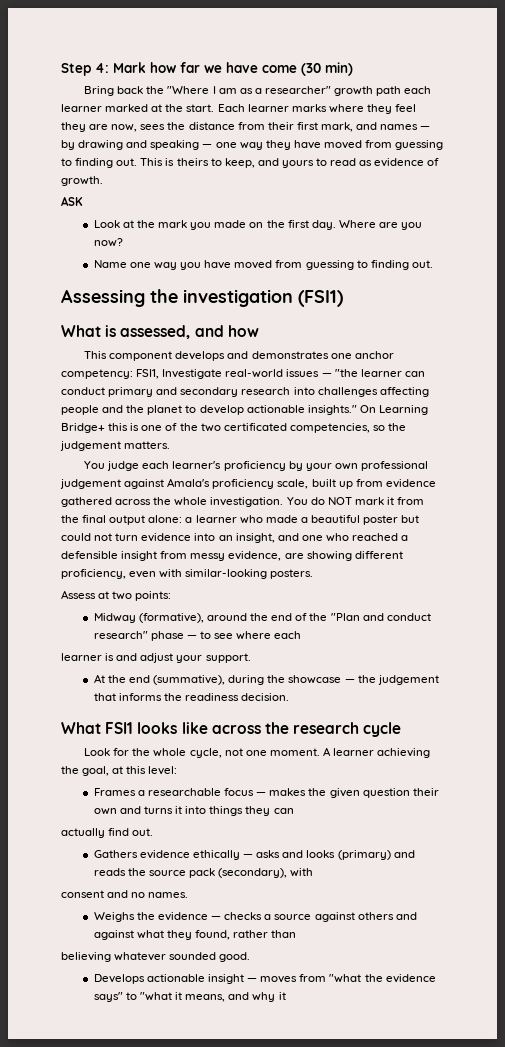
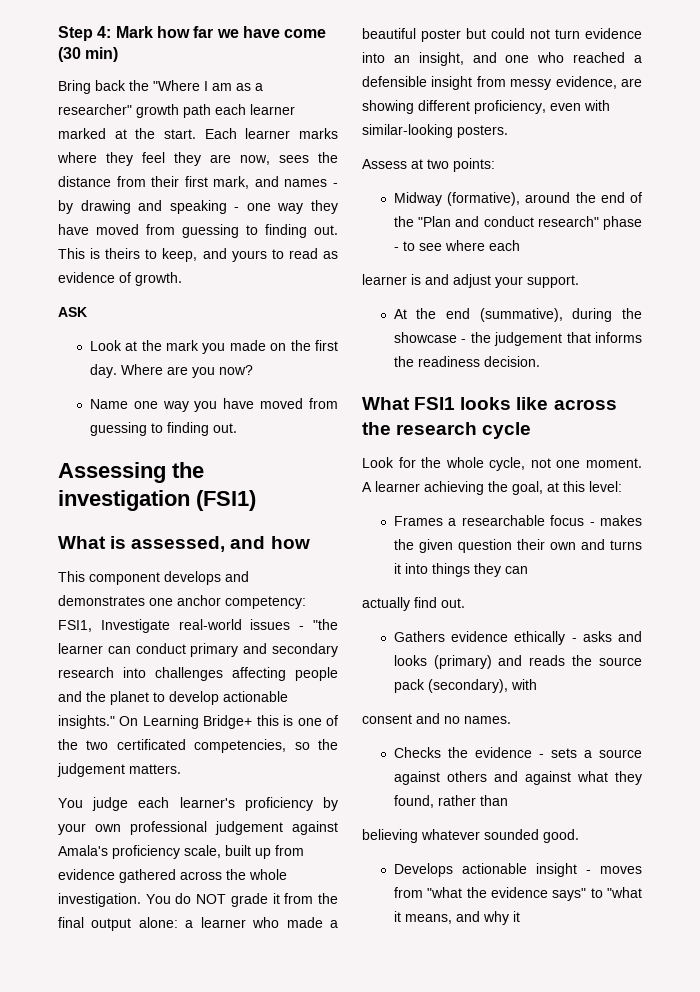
[420,126,431,130] — -> [333,183,338,187] -
[202,144,213,148] — -> [234,207,240,211] -
[321,373,332,377] — -> [299,626,305,630] -
[354,497,384,505] mark -> [230,893,268,907] grade
[187,635,198,639] — -> [393,247,399,251] -
[344,679,355,683] — -> [461,339,467,343] -
[256,792,267,796] — -> [589,522,595,526] -
[243,854,254,858] — -> [571,638,577,642] -
[93,912,263,922] Weighs the evidence — checks -> [393,747,577,758] Checks the evidence - sets
[247,978,258,982] — -> [585,870,591,874] -

